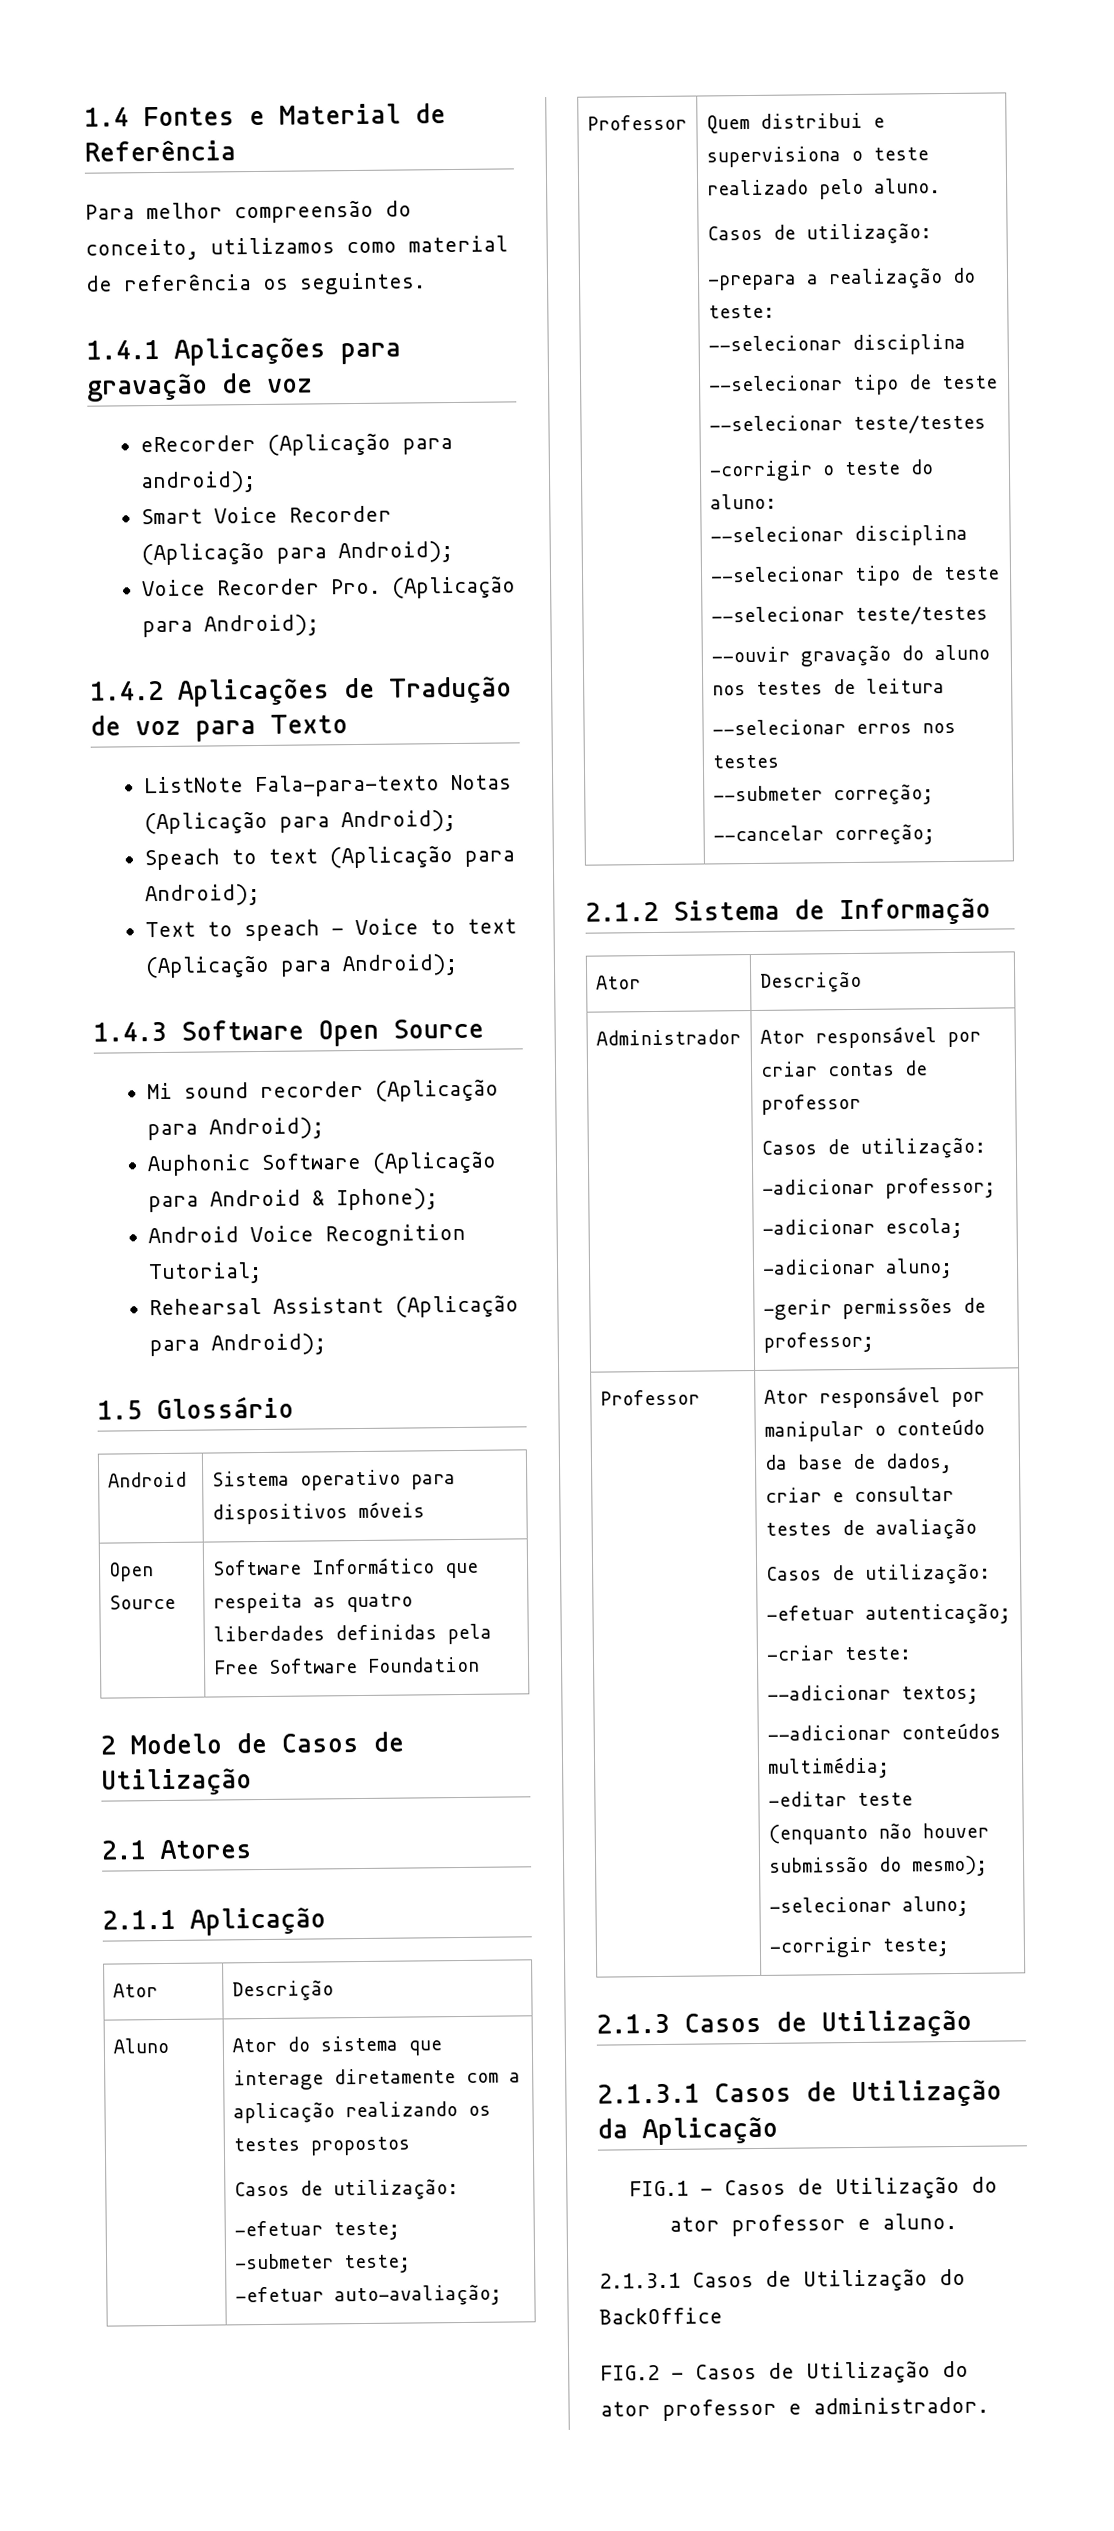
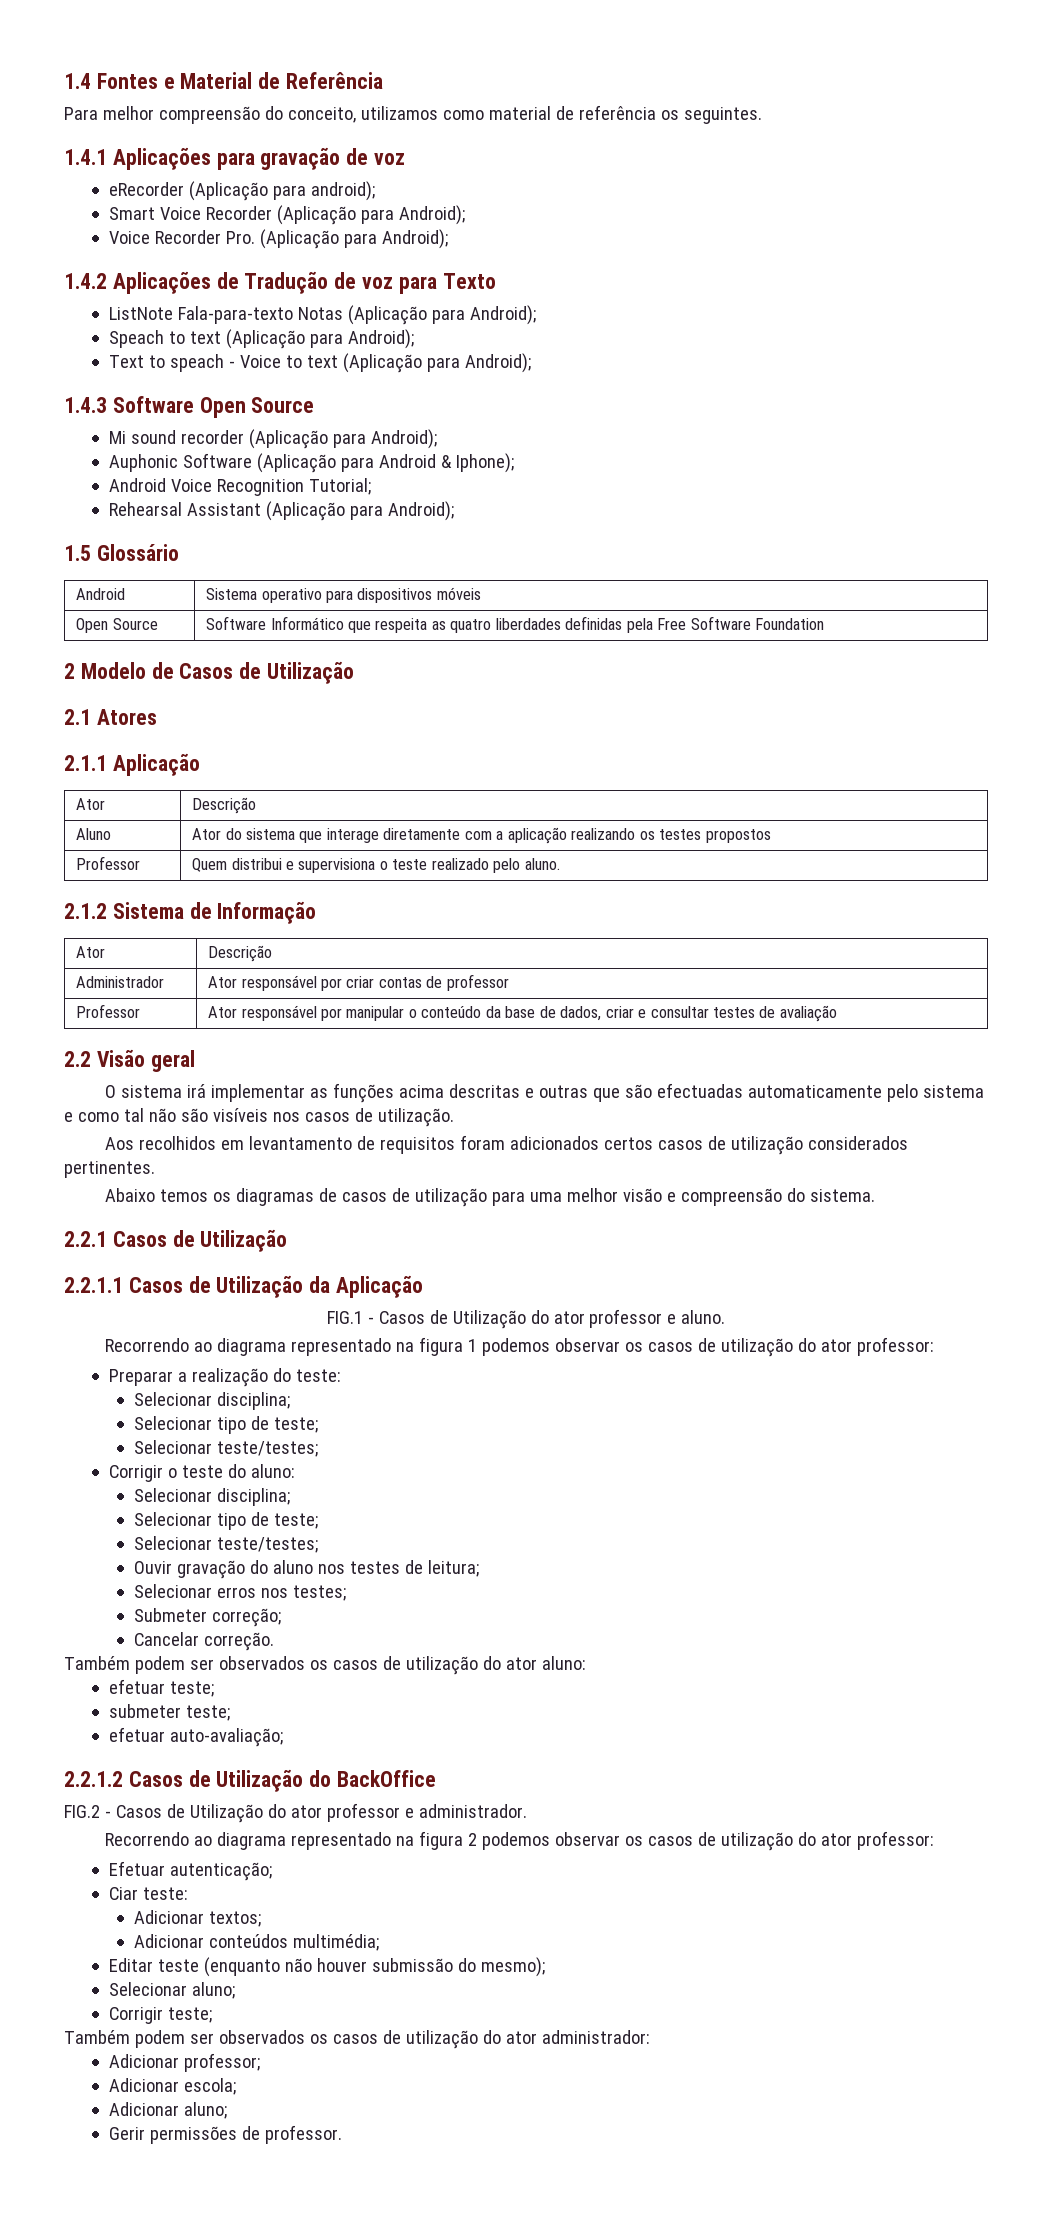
[233,2179,459,2201] [233,2220,400,2241] [233,2253,411,2274] [234,2284,502,2307] // Casos de utilização: // -efetuar teste; // -submeter teste; // -efetuar auto-avaliação; -> (771, 836) none
[706,223,932,245] [706,267,976,291] [707,304,775,319] [707,333,966,355] [708,374,998,395] [708,414,986,434] [708,459,934,482] [709,493,777,510] [709,524,968,546] [709,565,1000,586] [710,605,988,625] [710,644,990,667] [711,678,945,696] [711,719,956,736] [711,754,779,769] [712,784,934,806] [712,824,935,846] // Casos de utilização: // -prepara a realização do teste: // --selecionar disciplina // --selecionar tipo de teste // --selecionar teste/testes // -corrigir o teste do aluno: // --selecionar disciplina // --selecionar tipo de teste // --selecionar teste/testes // --ouvir gravação do aluno nos testes de leitura // --selecionar erros nos testes // --submeter correção; // --cancelar correção; -> (560, 864) none
[760,1137,986,1159] [761,1177,996,1199] [761,1217,963,1239] [761,1258,953,1279] [762,1297,986,1320] [762,1331,874,1353] // Casos de utilização: // -adicionar professor; // -adicionar escola; // -adicionar aluno; // -gerir permissões de professor; -> (509, 982) none
[765,1563,991,1585] [765,1603,1011,1625] [765,1645,912,1661] [766,1684,979,1705] [766,1722,1001,1741] [766,1756,890,1779] [767,1791,913,1807] [767,1822,989,1845] [768,1855,988,1877] [768,1895,969,1917] [768,1936,950,1958] [596,2009,972,2038] [597,2083,700,2104] // Casos de utilização: // -efetuar autenticação; // -criar teste: // --adicionar textos; // --adicionar conteúdos multimédia; // -editar teste (enquanto não houver submissão do mesmo); // -selecionar aluno; // -corrigir teste; // 2.1.3 Casos de Utilização // 2.1.3.1 -> [64,1049,195,1072] [104,1083,984,1103] [64,1108,454,1127] [104,1135,908,1155] [64,1161,155,1178] [104,1188,875,1207] [64,1229,288,1252] [64,1277,123,1293] // 2.2 Visão geral // O sistema irá implementar as funções acima descritas e outras que são efectuadas automaticamente pelo sistema e como tal não são visíveis nos casos de utilização. // Aos recolhidos em levantamento de requisitos foram adicionados certos casos de utilização considerados pertinentes. // Abaixo temos os diagramas de casos de utilização para uma melhor visão e compreensão do sistema. // 2.2.1 Casos de Utilização // 2.2.1.1
[599,2272,681,2289] 2.1.3.1 -> [104,1337,934,1357] [109,1368,342,1387] [133,1392,290,1410] [133,1416,318,1434] [133,1440,318,1457] [109,1464,296,1482] [133,1488,290,1506] [133,1512,318,1530] [133,1536,318,1553] [133,1560,479,1579] [133,1584,346,1601] [133,1608,281,1627] [133,1632,274,1651] [64,1656,586,1675] [109,1679,215,1697] [109,1704,231,1721] [109,1727,284,1747] [64,1771,123,1787] Recorrendo ao diagrama representado na figura 1 podemos observar os casos de utilização do ator professor: // Preparar a realização do teste: // Selecionar disciplina; // Selecionar tipo de teste; // Selecionar teste/testes; // Corrigir o teste do aluno: // Selecionar disciplina; // Selecionar tipo de teste; // Selecionar teste/testes; // Ouvir gravação do aluno nos testes de leitura; // Selecionar erros nos testes; // Submeter correção; // Cancelar correção. // Também podem ser observados os casos de utilização do ator aluno: // efetuar teste; // submeter teste; // efetuar auto-avaliação; // 2.2.1.2
(989, 2405) none -> [104,1831,934,1851] [109,1861,273,1881] [109,1887,189,1900] [133,1910,261,1927] [133,1934,379,1951] [109,1957,546,1977] [109,1982,236,1999] [109,2007,213,2024] [64,2030,650,2049] [109,2053,261,2072] [109,2078,237,2095] [109,2102,228,2119] [109,2125,343,2144] // Recorrendo ao diagrama representado na figura 2 podemos observar os casos de utilização do ator professor: // Efetuar autenticação; // Ciar teste: // Adicionar textos; // Adicionar conteúdos multimédia; // Editar teste (enquanto não houver submissão do mesmo); // Selecionar aluno; // Corrigir teste; // Também podem ser observados os casos de utilização do ator administrador: // Adicionar professor; // Adicionar escola; // Adicionar aluno; // Gerir permissões de professor.

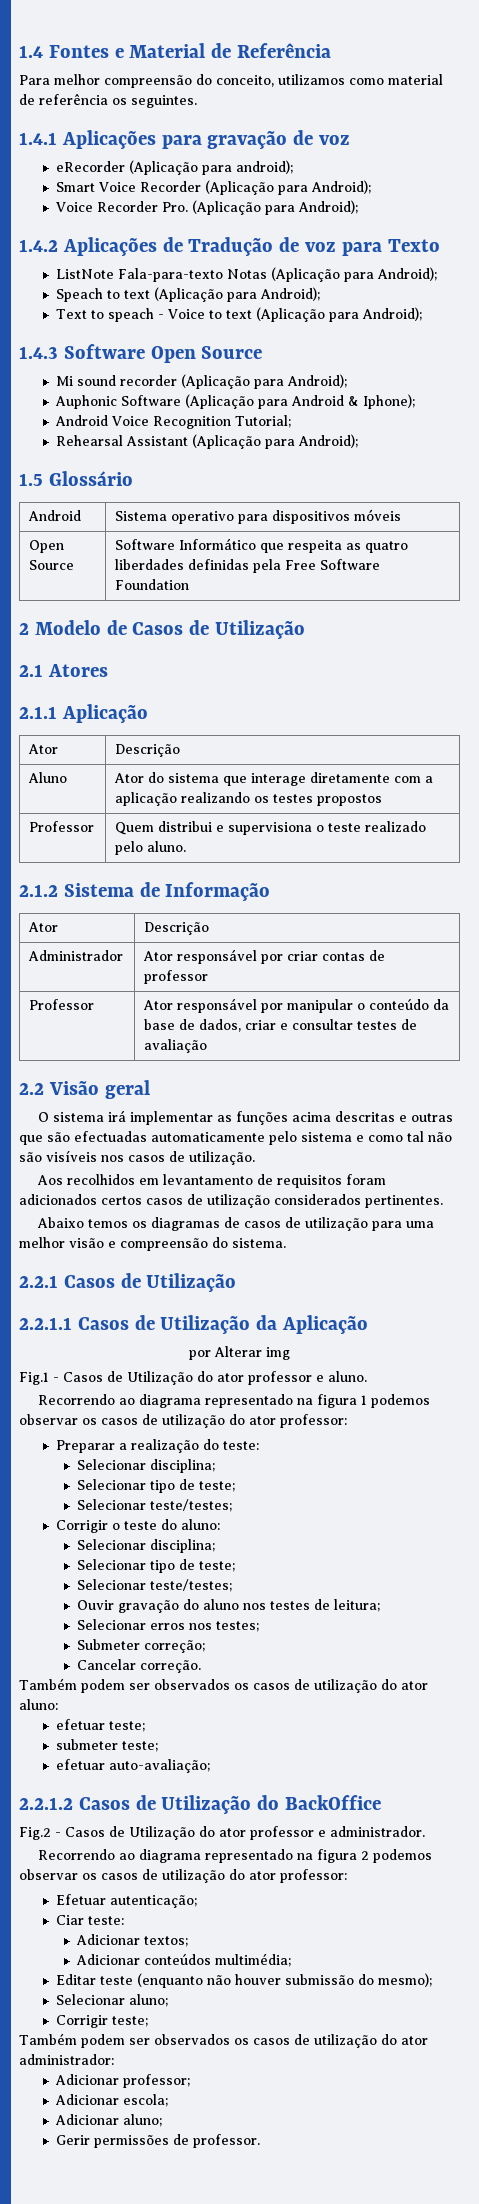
[326,1311,363,1324] FIG.1 -> [189,1346,290,1360] [19,1372,49,1385] por Alterar img // Fig.1
[64,1805,100,1818] FIG.2 -> [19,1827,51,1840] Fig.2

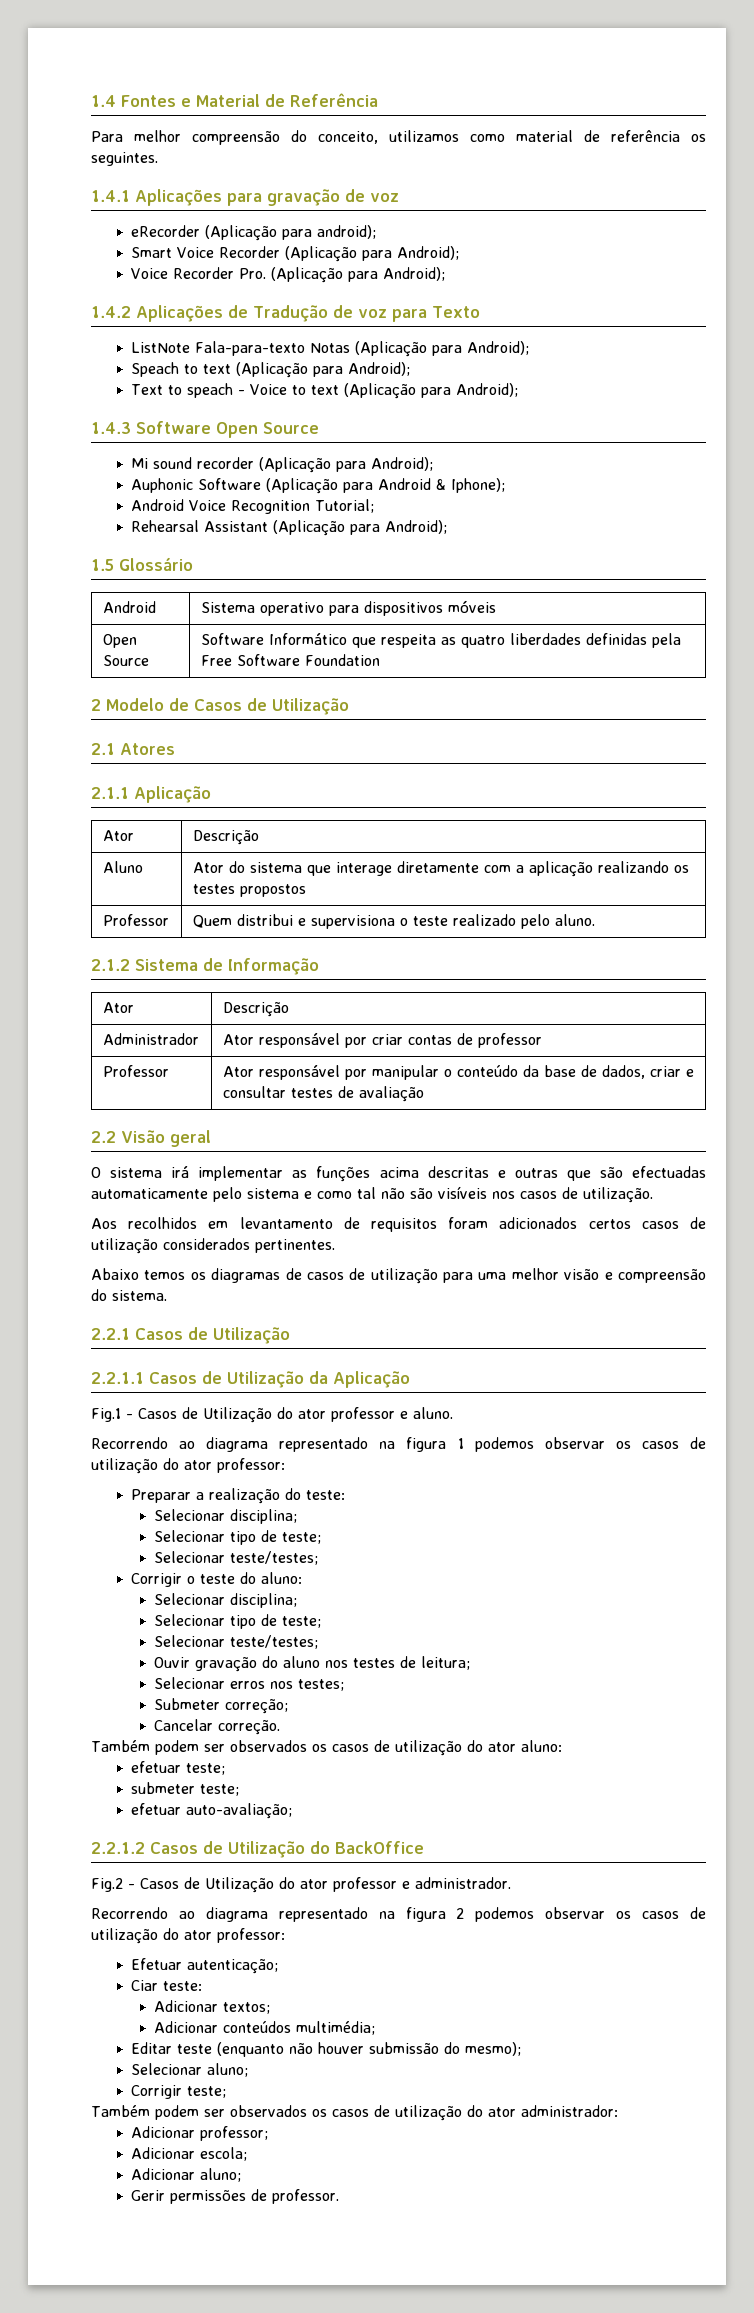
[189,1346,290,1360] // por Alterar img -> (410, 1379) none

